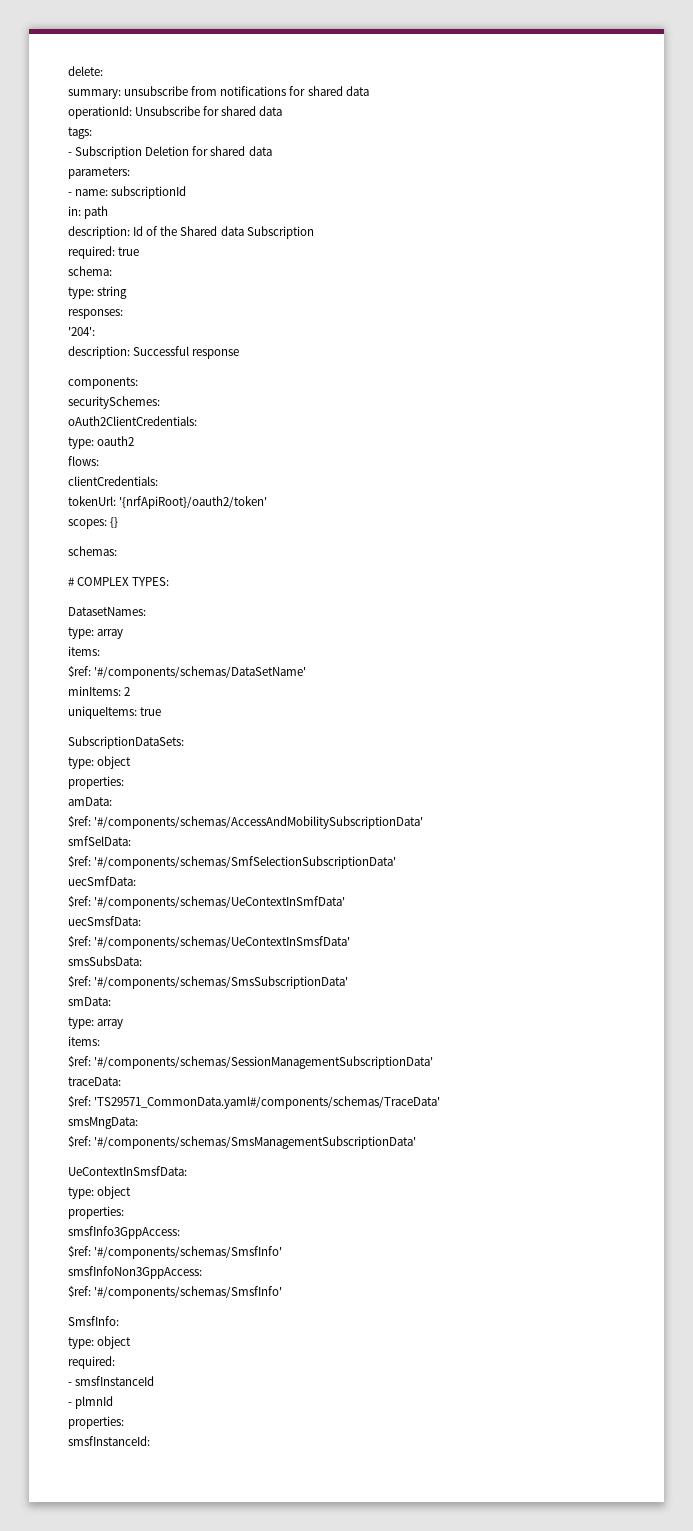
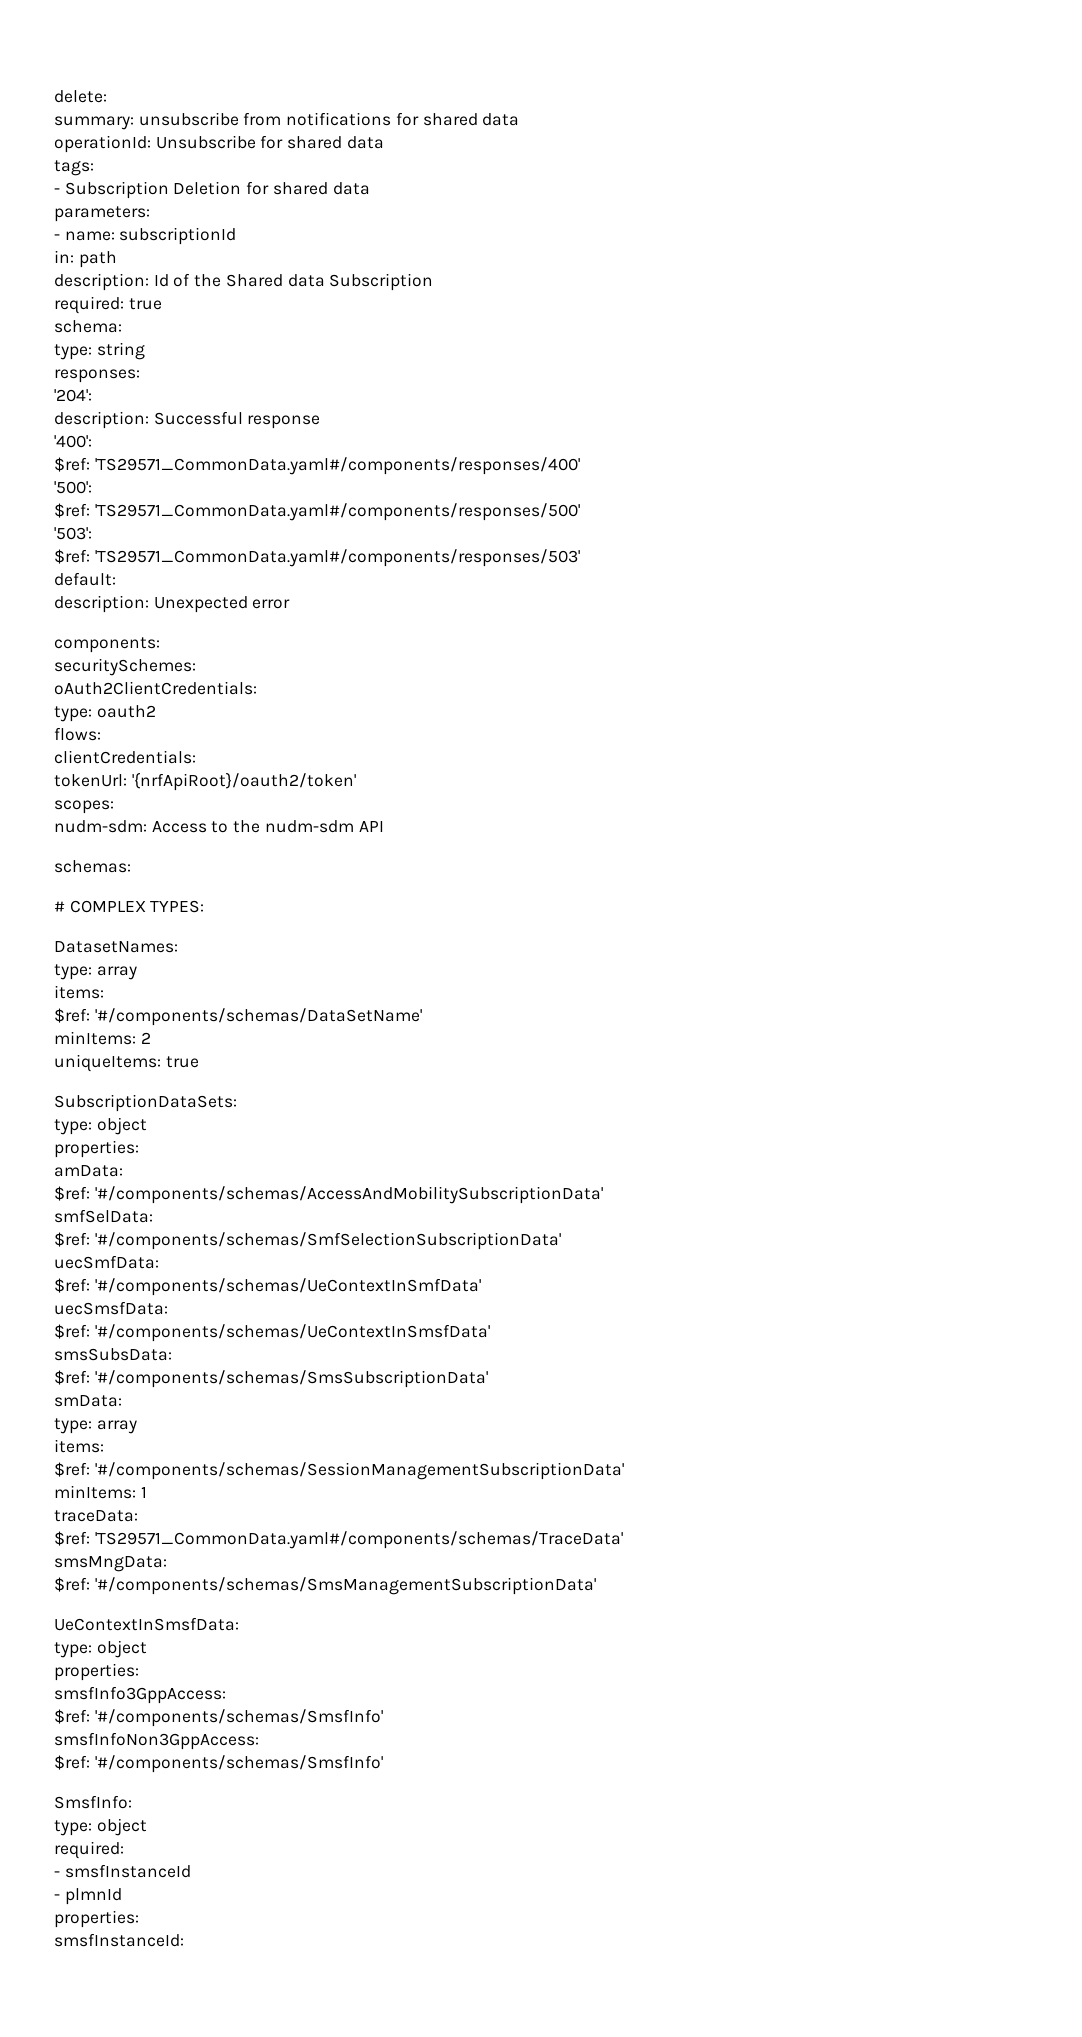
(240, 354) none -> [54,435,92,448] [54,457,580,475] [54,481,92,494] [54,503,580,521] [54,527,92,540] [54,549,580,567] [54,572,116,586] [54,595,291,613] // '400': // $ref: 'TS29571_CommonData.yaml#/components/responses/400' // '500': // $ref: 'TS29571_CommonData.yaml#/components/responses/500' // '503': // $ref: 'TS29571_CommonData.yaml#/components/responses/503' // default: // description: Unexpected error
[110,517,119,528] {} -> [54,820,384,833] // nudm-sdm: Access to the nudm-sdm API
(434, 1062) none -> [54,1485,147,1499] // minItems: 1

